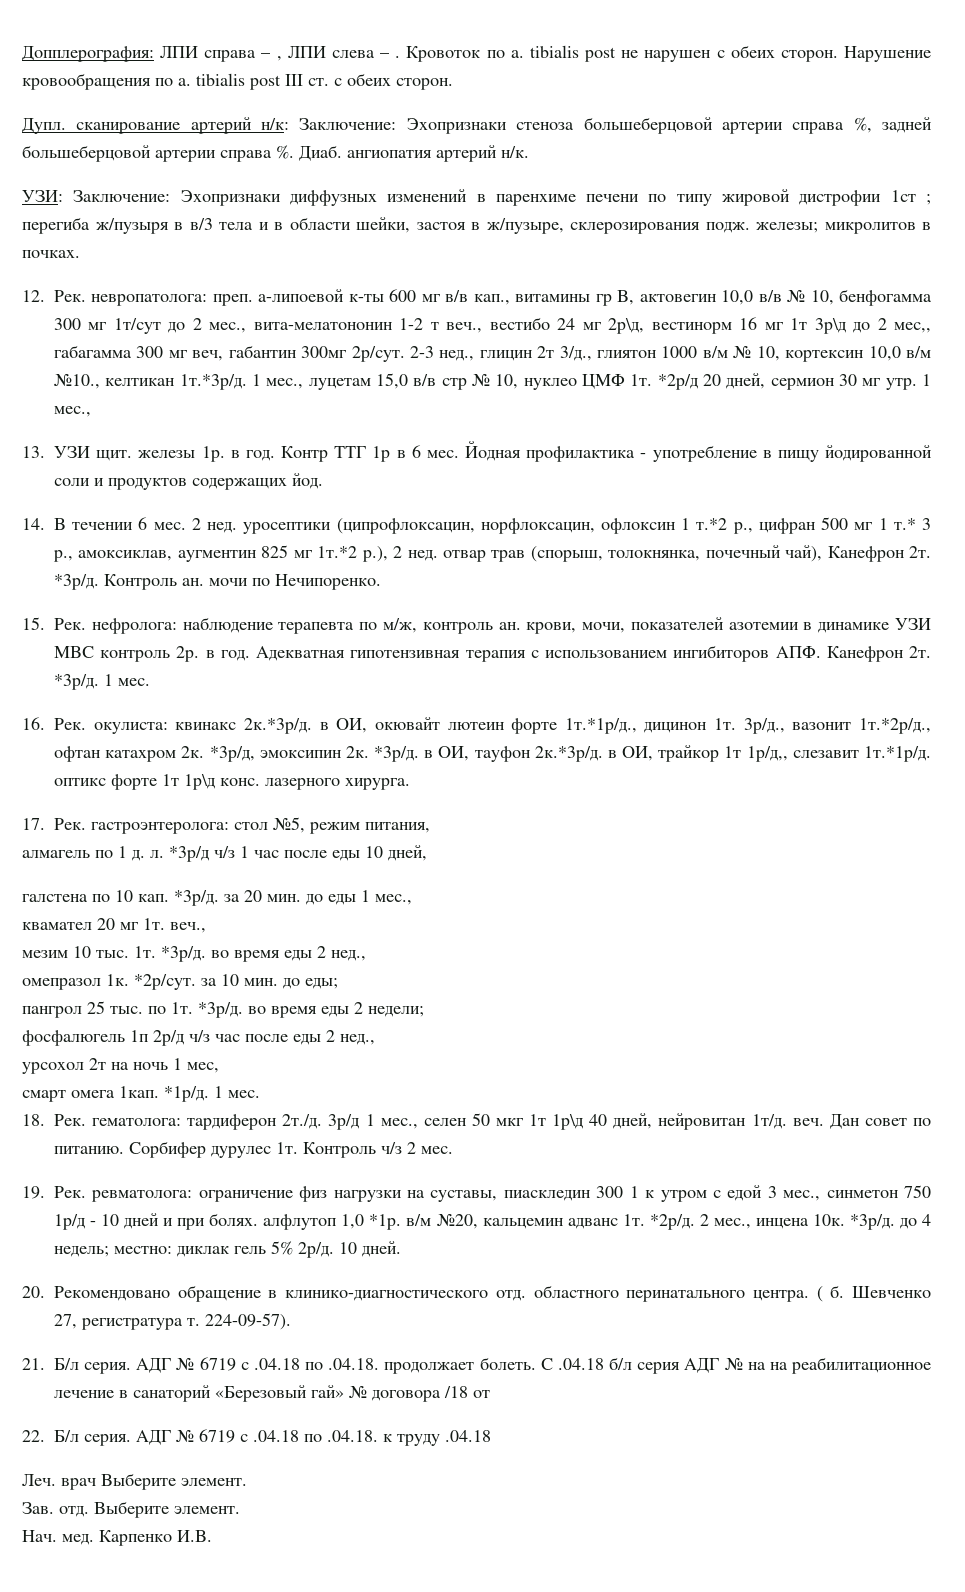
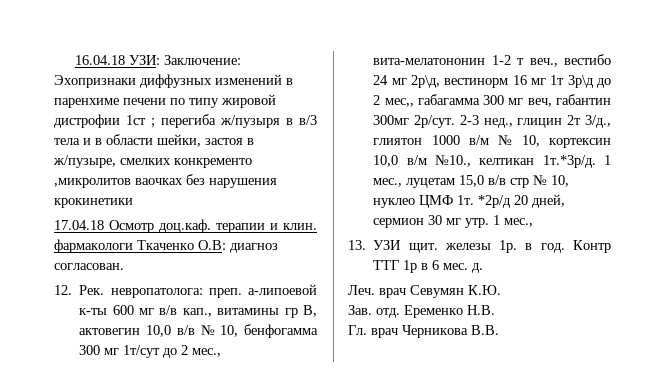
[22,45,931,62] [22,73,453,90] [22,117,933,134] [22,145,529,162] Допплерография: ЛПИ справа – , ЛПИ слева – . Кровоток по а. tibialis роst не нарушен с обеих сторон. Нарушение кровообращения по а. tibialis роst III ст. с обеих сторон. // Дупл. сканирование артерий н/к: Заключение: Эхопризнаки стеноза большеберцовой артерии справа %, задней большеберцовой артерии справа %. Диаб. ангиопатия артерий н/к. // -> [74,55,125,65] 16.04.18
[570,222,931,234] [22,250,80,258] склерозирования подж. железы; микролитов в почках. -> [120,158,252,168] [54,174,277,188] [54,198,133,208] [54,219,317,233] [54,239,278,253] [54,263,124,270] смелких конкременто ,микролитов ваочках без нарушения крокинетики // 17.04.18 Осмотр доц.каф. терапии и клин. фармакологи Ткаченко О.В: диагноз согласован.
[465,441,932,462] [54,473,323,490] [22,517,931,534] [53,545,931,562] [54,574,381,590] [22,617,932,634] [54,645,932,662] [54,674,150,690] [22,717,931,734] [54,745,931,762] [54,774,410,790] [22,817,430,834] [22,845,427,862] [22,890,412,906] [22,918,206,933] [22,946,366,962] [22,974,338,990] [22,1001,424,1018] [22,1030,375,1046] [22,1058,219,1074] [22,1086,260,1102] [22,1113,931,1130] [54,1141,453,1158] [22,1185,931,1202] [54,1213,931,1230] [54,1241,401,1258] [22,1285,932,1302] [54,1313,291,1330] [22,1357,931,1374] [54,1385,490,1402] [22,1429,491,1446] Йодная профилактика - употребление в пищу йодированной соли и продуктов содержащих йод. // 14. В течении 6 мес. 2 нед. уросептики (ципрофлоксацин, норфлоксацин, офлоксин 1 т.*2 р., цифран 500 мг 1 т.* 3 р., амоксиклав, аугментин 825 мг 1т.*2 р.), 2 нед. отвар трав (спорыш, толокнянка, почечный чай), Канефрон 2т. *3р/д. Контроль ан. мочи по Нечипоренко. // 15. Рек. нефролога: наблюдение терапевта по м/ж, контроль ан. крови, мочи, показателей азотемии в динамике УЗИ МВС контроль 2р. в год. Адекватная гипотензивная терапия с использованием ингибиторов АПФ. Канефрон 2т. *3р/д. 1 мес. // 16. Рек. окулиста: квинакс 2к.*3р/д. в ОИ, окювайт лютеин форте 1т.*1р/д., дицинон 1т. 3р/д., вазонит 1т.*2р/д., офтан катахром 2к. *3р/д, эмоксипин 2к. *3р/д. в ОИ, тауфон 2к.*3р/д. в ОИ, трайкор 1т 1р/д,, слезавит 1т.*1р/д. оптикс форте 1т 1р\д конс. лазерного хирурга. // 17. Рек. гастроэнтеролога: стол №5, режим питания, // алмагель по 1 д. л. *3р/д ч/з 1 час после еды 10 дней, // галстена по 10 кап. *3р/д. за 20 мин. до еды 1 мес., // квамател 20 мг 1т. веч., // мезим 10 тыс. 1т. *3р/д. во время еды 2 нед., // омепразол 1к. *2р/сут. за 10 мин. до еды; // пангрол 25 тыс. по 1т. *3р/д. во время еды 2 недели; // фосфалюгель 1п 2р/д ч/з час после еды 2 нед., // урсохол 2т на ночь 1 мес, // смарт омега 1кап. *1р/д. 1 мес. // 18. Рек. гематолога: тардиферон 2т./д. 3р/д 1 мес., селен 50 мкг 1т 1р\д 40 дней, нейровитан 1т/д. веч. Дан совет по питанию. Сорбифер дурулес 1т. Контроль ч/з 2 мес. // 19. Рек. ревматолога: ограничение физ нагрузки на суставы, пиаскледин 300 1 к утром с едой 3 мес., синметон 750 1р/д - 10 дней и при болях. алфлутоп 1,0 *1р. в/м №20, кальцемин адванс 1т. *2р/д. 2 мес., инцена 10к. *3р/д. до 4 недель; местно: диклак гель 5% 2р/д. 10 дней. // 20. Рекомендовано обращение в клинико-диагностического отд. областного перинатального центра. ( б. Шевченко 27, регистратура т. 224-09-57). // 21. Б/л серия. АДГ № 6719 с .04.18 по .04.18. продолжает болеть. С .04.18 б/л серия АДГ № на на реабилитационное лечение в санаторий «Березовый гай» № договора /18 от // 22. Б/л серия. АДГ № 6719 с .04.18 по .04.18. к труду .04.18 -> [472,263,484,273] д.
[101,1473,247,1490] Выберите элемент. -> [410,285,501,298] Севумян К.Ю.
[94,1501,240,1518] [22,1530,212,1546] Выберите элемент. // Нач. мед. Карпенко И.В. -> [404,305,495,318] [348,325,499,338] Еременко Н.В. // Гл. врач Черникова В.В.

